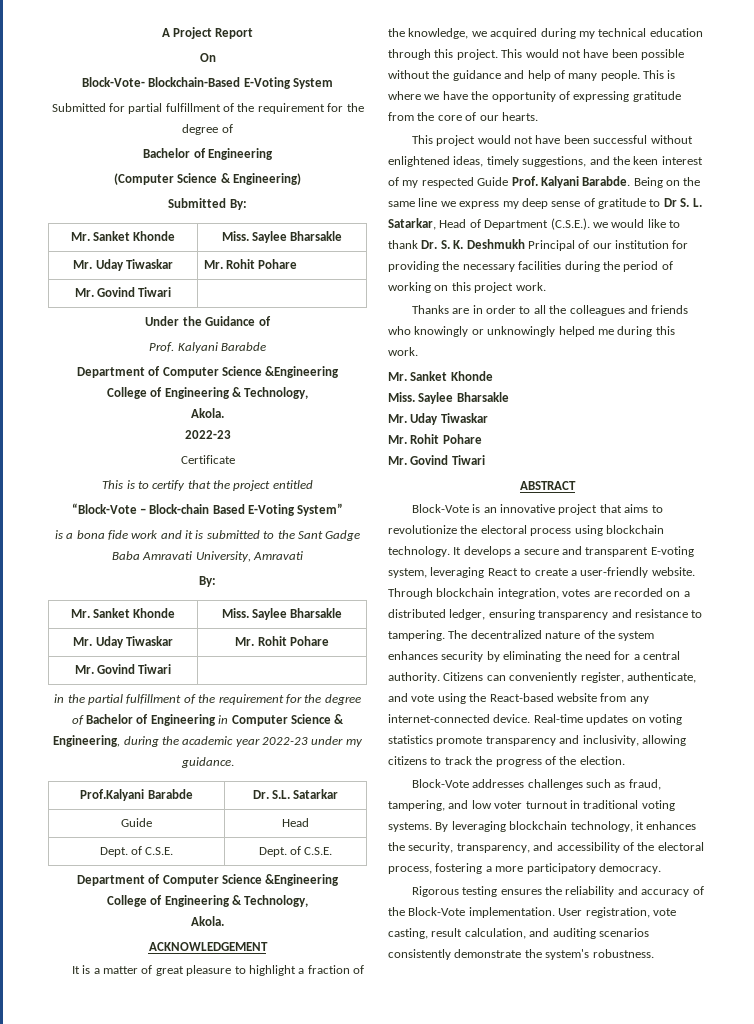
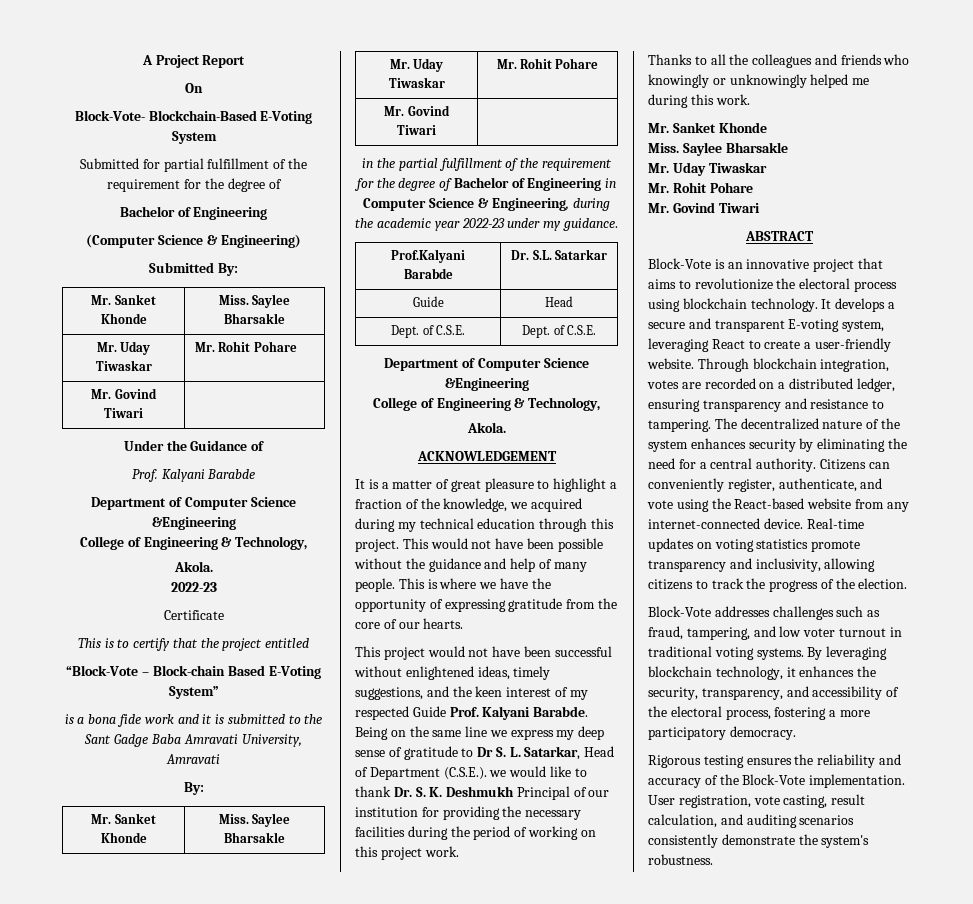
[452,305,517,314] are in order -> (692, 59) none

